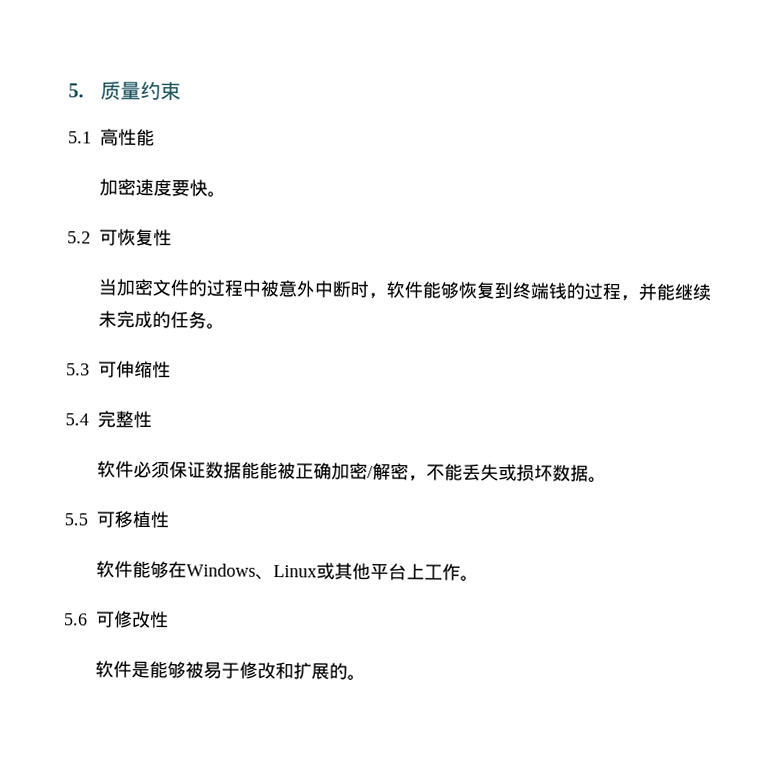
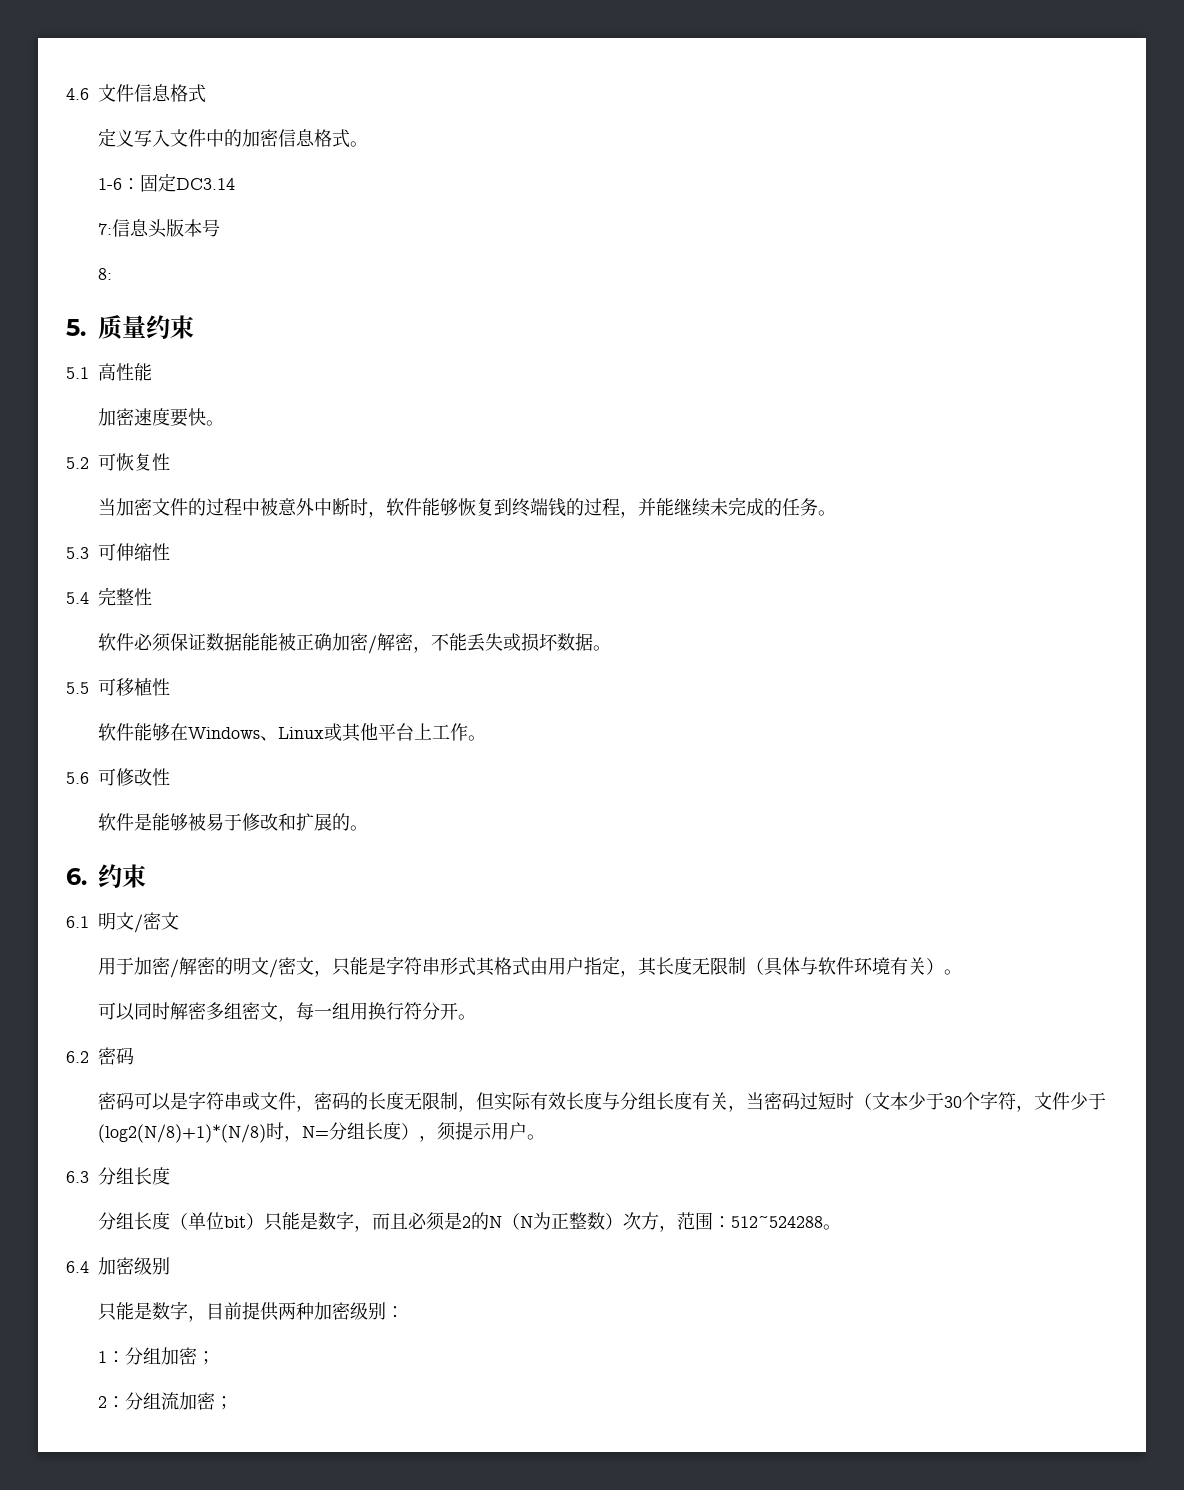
(68, 90) none -> [66,84,206,103] [97,128,368,148] [97,173,235,192] [97,219,220,238] [97,268,112,280] 4.6文件信息格式 // 定义写入文件中的加密信息格式。 // 1-6：固定DC3.14 // 7:信息头版本号 // 8: //
(367, 677) none -> [66,864,146,888] [66,912,179,933] [97,956,962,978] [97,1002,476,1022] [66,1047,134,1065] [97,1091,1106,1112] [97,1122,545,1143] [66,1167,170,1185] [97,1211,841,1232] [66,1257,170,1275] [97,1301,404,1322] [97,1347,215,1365] [97,1392,233,1410] // 6.约束 // 6.1明文/密文 // 用于加密/解密的明文/密文，只能是字符串形式其格式由用户指定，其长度无限制（具体与软件环境有关）。 // 可以同时解密多组密文，每一组用换行符分开。 // 6.2密码 // 密码可以是字符串或文件，密码的长度无限制，但实际有效长度与分组长度有关，当密码过短时（文本少于30个字符，文件少于(log2(N/8)+1)*(N/8)时，N=分组长度），须提示用户。 // 6.3分组长度 // 分组长度（单位bit）只能是数字，而且必须是2的N（N为正整数）次方，范围：512~524288。 // 6.4加密级别 // 只能是数字，目前提供两种加密级别： // 1：分组加密； // 2：分组流加密；

